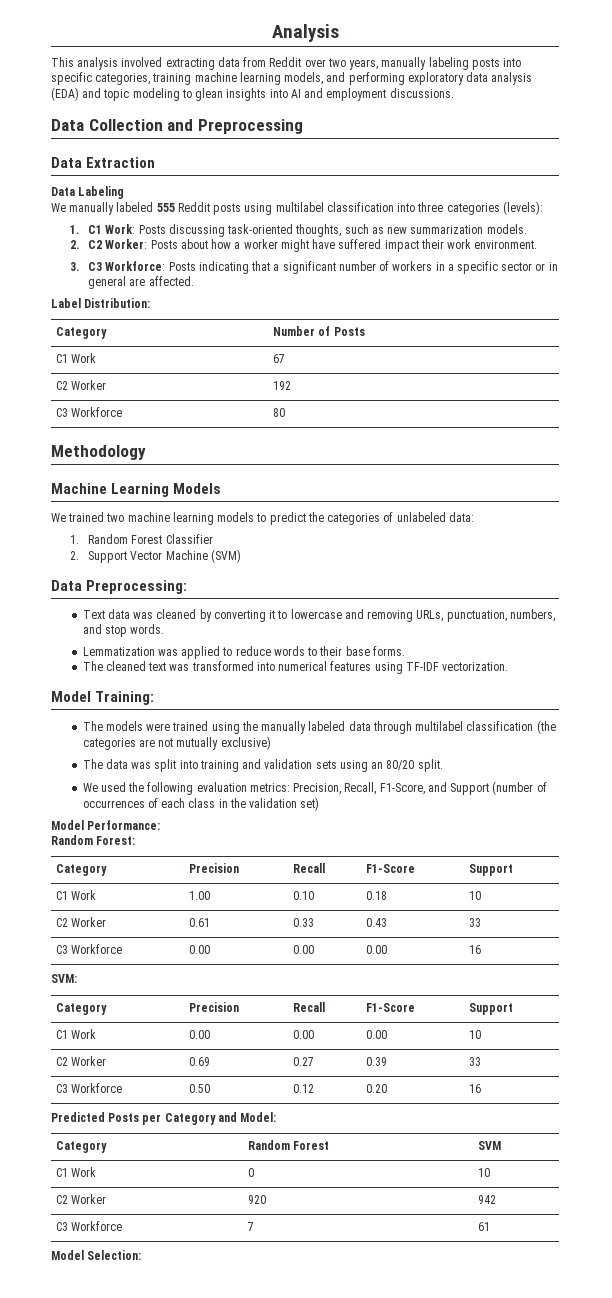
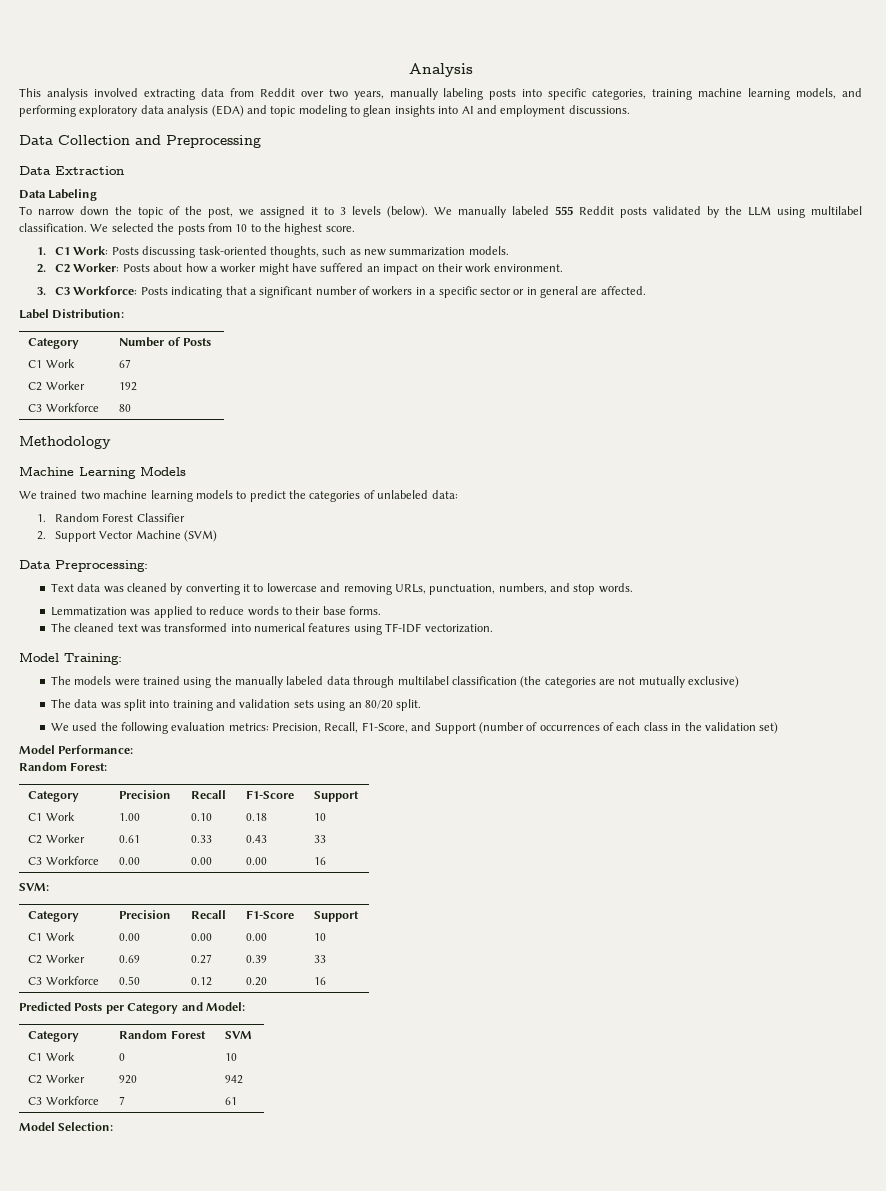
(125, 192) none -> [19,206,428,218] To narrow down the topic of the post, we assigned it to 3 levels (below).
[244,201,543,215] using multilabel classification into three categories (levels): -> [653,206,862,218] [19,223,355,235] validated by the LLM using multilabel classification. We selected the posts from 10 to the highest score.
[384,240,419,252] impact -> [366,264,435,275] an impact on

